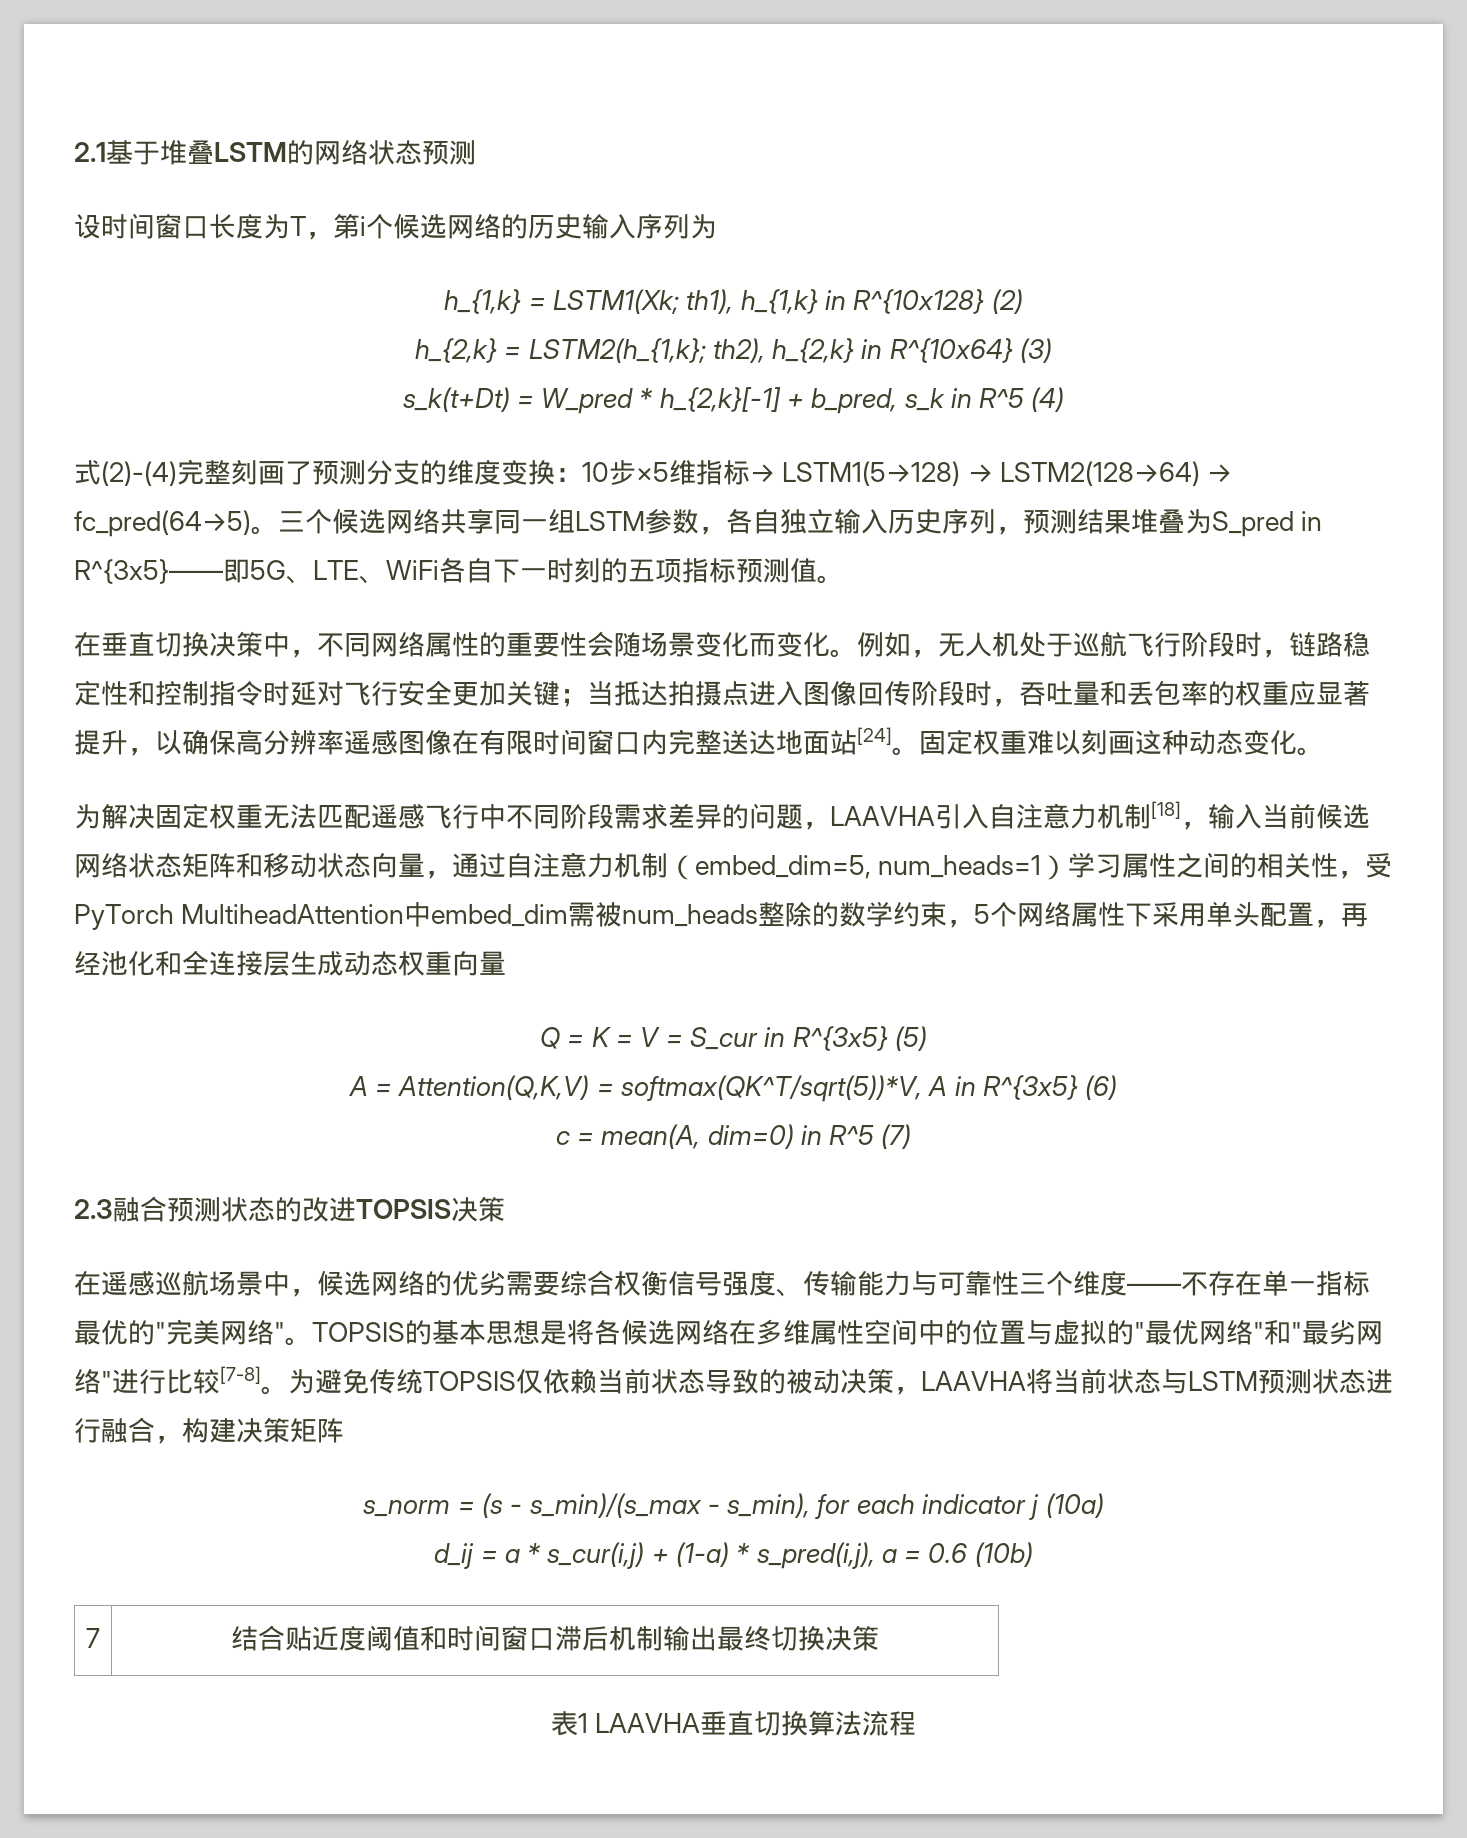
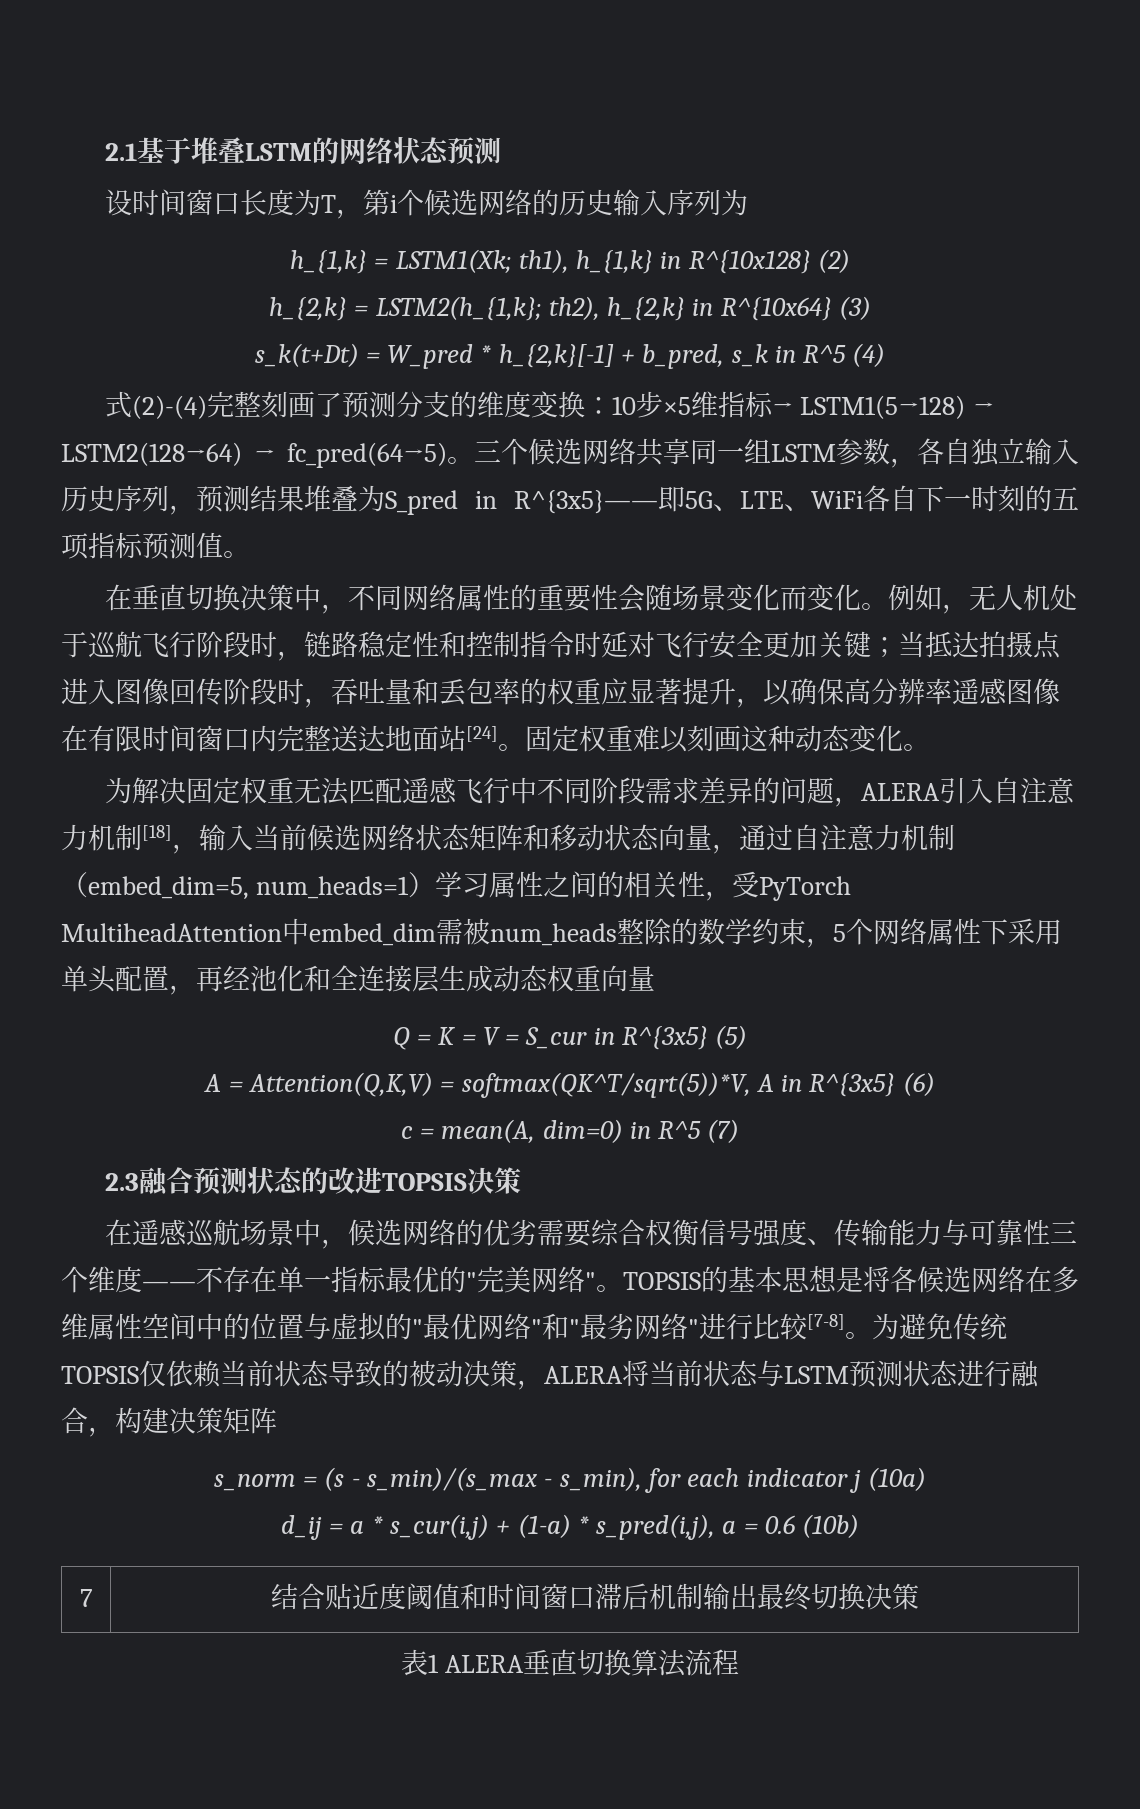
[830,806,935,826] LAAVHA -> [860,783,940,801] ALERA
[921,1371,1026,1391] LAAVHA -> [544,1366,623,1384] ALERA
[595,1713,701,1733] LAAVHA -> [445,1655,525,1673] ALERA

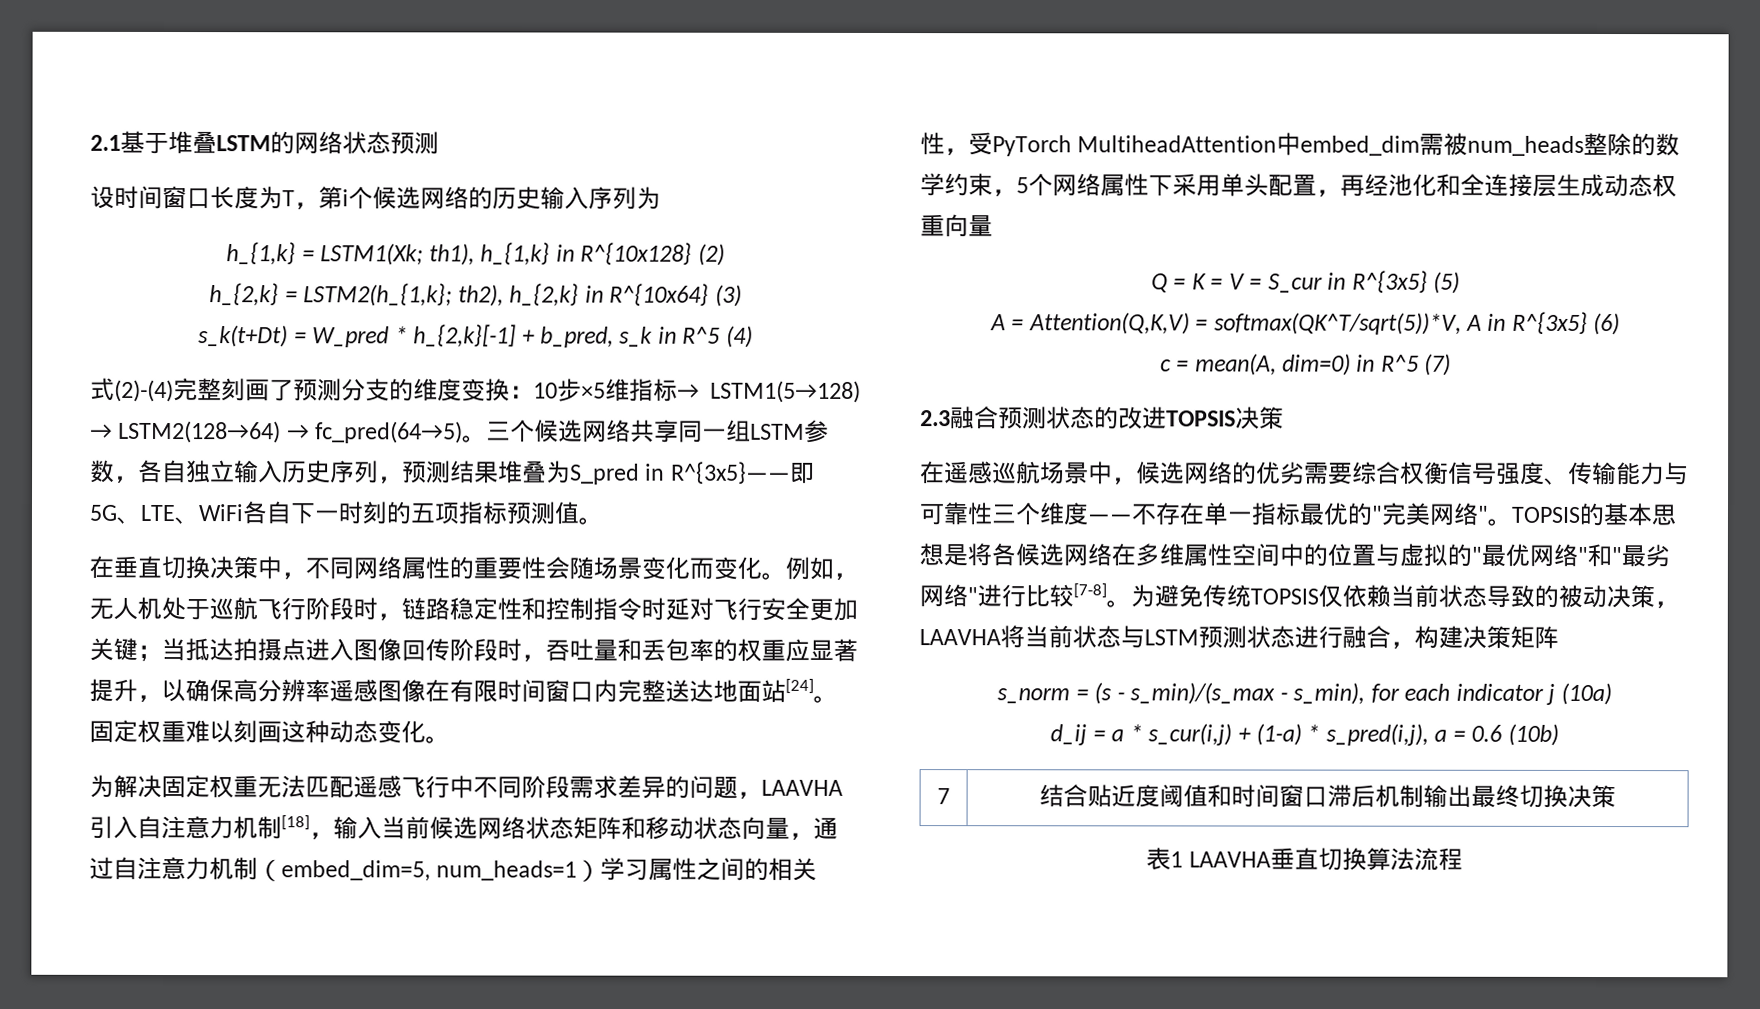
[860,783,940,801] ALERA -> [761,779,843,796] LAAVHA
[544,1366,623,1384] ALERA -> [919,629,1001,646] LAAVHA
[445,1655,525,1673] ALERA -> [1188,851,1271,868] LAAVHA

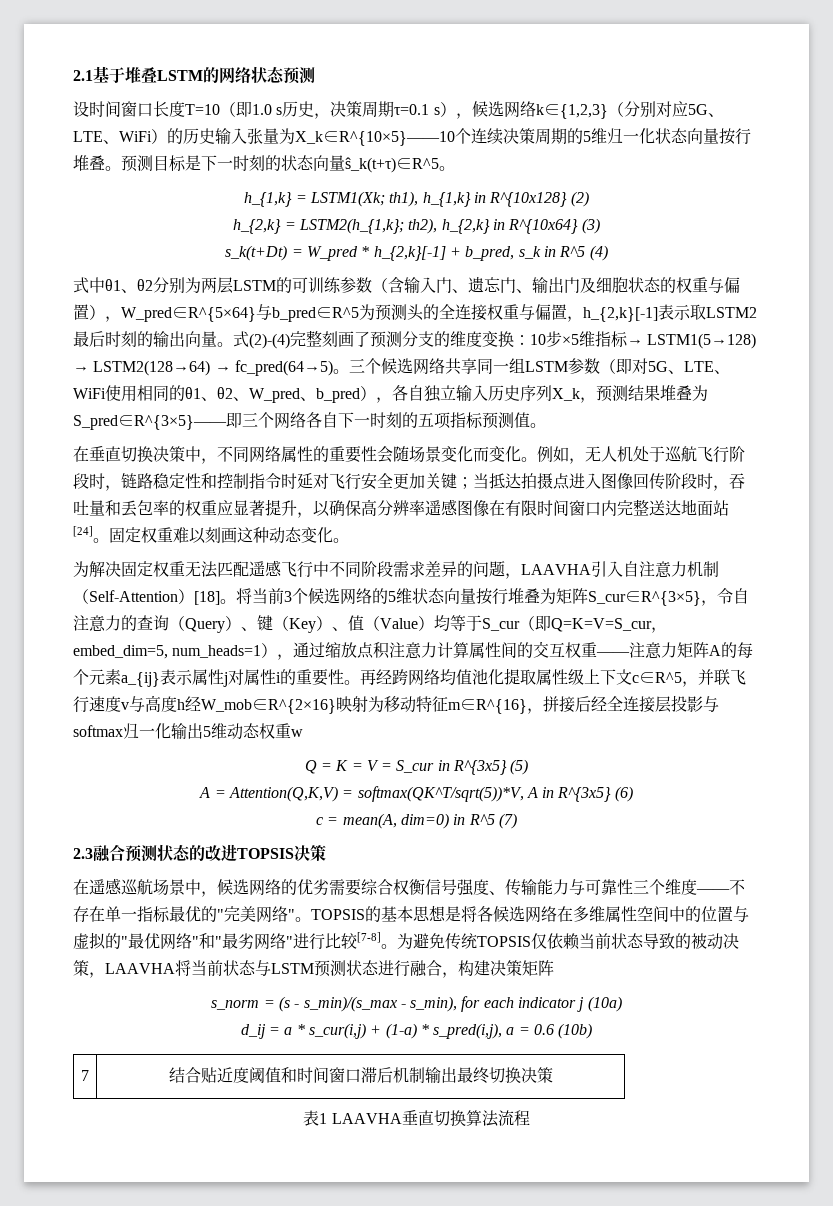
[258,186,469,210] 为T，第i个候选网络 -> [185,101,724,119] [73,129,167,144] T=10（即1.0 s历史，决策周期τ=0.1 s），候选网络k∈{1,2,3}（分别对应5G、LTE、WiFi）
[588,186,661,210] 序列为 -> [247,128,751,146] [73,155,455,173] 张量为X_k∈R^{10×5}——10个连续决策周期的5维归一化状态向量按行堆叠。预测目标是下一时刻的状态向量ŝ_k(t+τ)∈R^5。
(115, 389) none -> [89,276,740,294] [73,304,757,322] [73,331,249,347] 中θ1、θ2分别为两层LSTM的可训练参数（含输入门、遗忘门、输出门及细胞状态的权重与偏置），W_pred∈R^{5×64}与b_pred∈R^5为预测头的全连接权重与偏置，h_{2,k}[-1]表示取LSTM2最后时刻的输出向量。式
(115, 471) none -> [599,358,730,374] [73,385,376,403] （即对5G、LTE、WiFi使用相同的θ1、θ2、W_pred、b_pred）
(379, 472) none -> [552,388,580,401] X_k
[570,461,815,485] [89,504,243,525] S_pred in R^{3x5}——即5G、LTE、WiFi -> [73,412,306,430] S_pred∈R^{3×5}——即三个网络
[281,815,310,831] [309,816,838,840] [89,856,818,882] [920,132,1681,157] [920,173,1605,198] [18]，输入当前候选网络状态矩阵和移动状态向量，通过自注意力机制（embed_dim=5, num_heads=1）学习属性之间的相关性，受PyTorch MultiheadAttention中embed_dim需被num_heads整除的数学约束，5个网络属性下采用单头配置，再经池化和全连接层生成 -> [73,588,749,606] [73,615,667,633] [73,641,754,660] [73,668,746,687] [73,695,719,714] [73,723,227,739] （Self-Attention）[18]。将当前3个候选网络的5维状态向量按行堆叠为矩阵S_cur∈R^{3×5}，令自注意力的查询（Query）、键（Key）、值（Value）均等于S_cur（即Q=K=V=S_cur，embed_dim=5, num_heads=1），通过缩放点积注意力计算属性间的交互权重——注意力矩阵A的每个元素a_{ij}表示属性j对属性i的重要性。再经跨网络均值池化提取属性级上下文c∈R^5，并联飞行速度v与高度h经W_mob∈R^{2×16}映射为移动特征m∈R^{16}，拼接后经全连接层投影与softmax归一化输出5维
[944,214,993,238] 向量 -> [291,729,303,737] w

